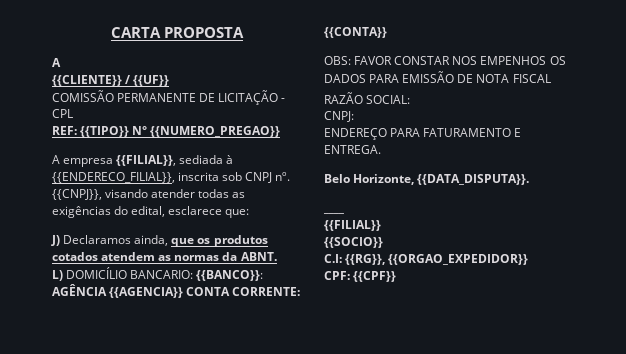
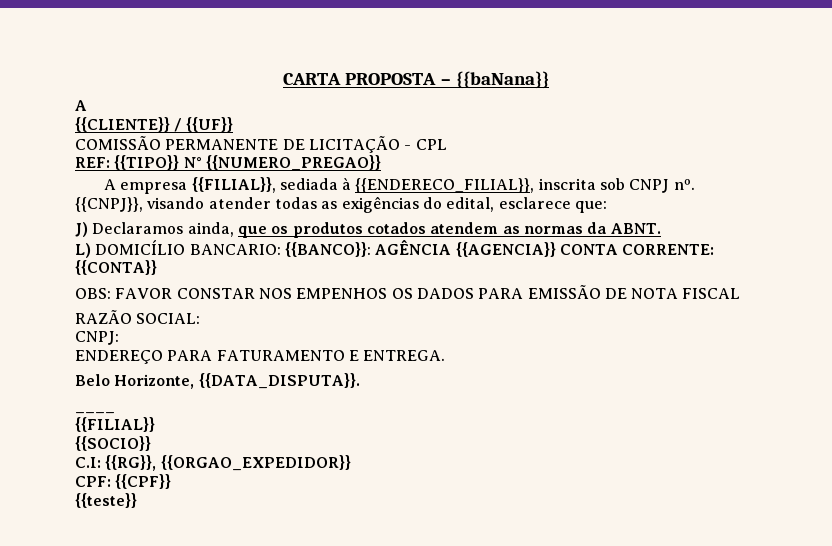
(244, 32) none -> [440,71,549,89] – {{baNana}}
(397, 276) none -> [75,493,137,508] // {{teste}}

